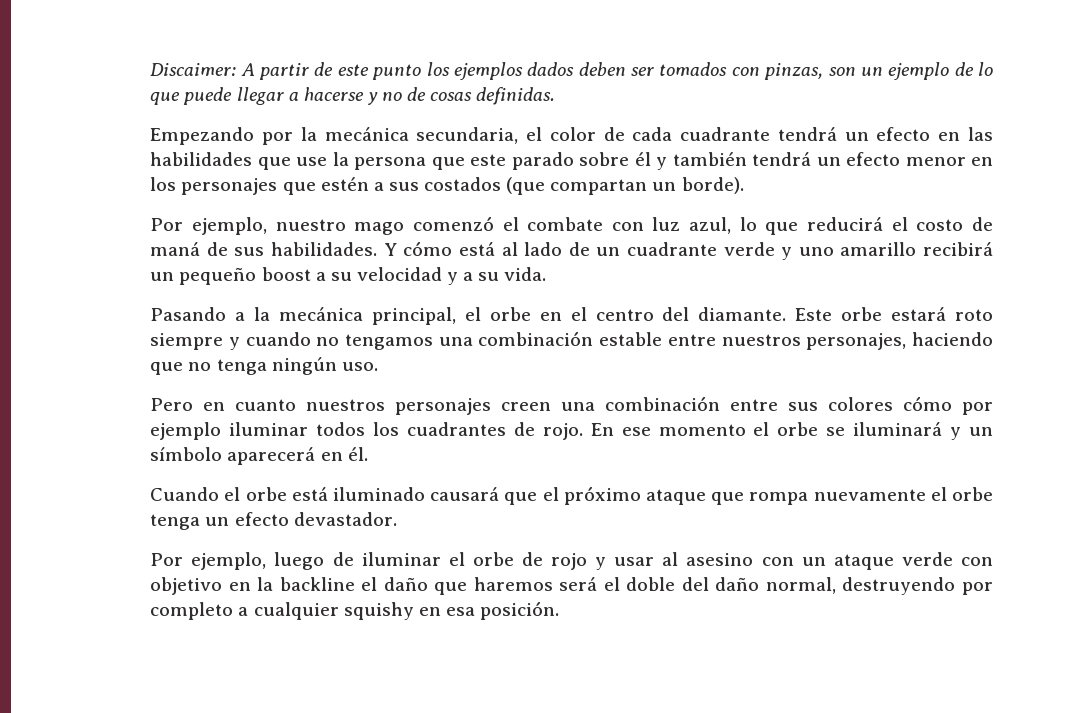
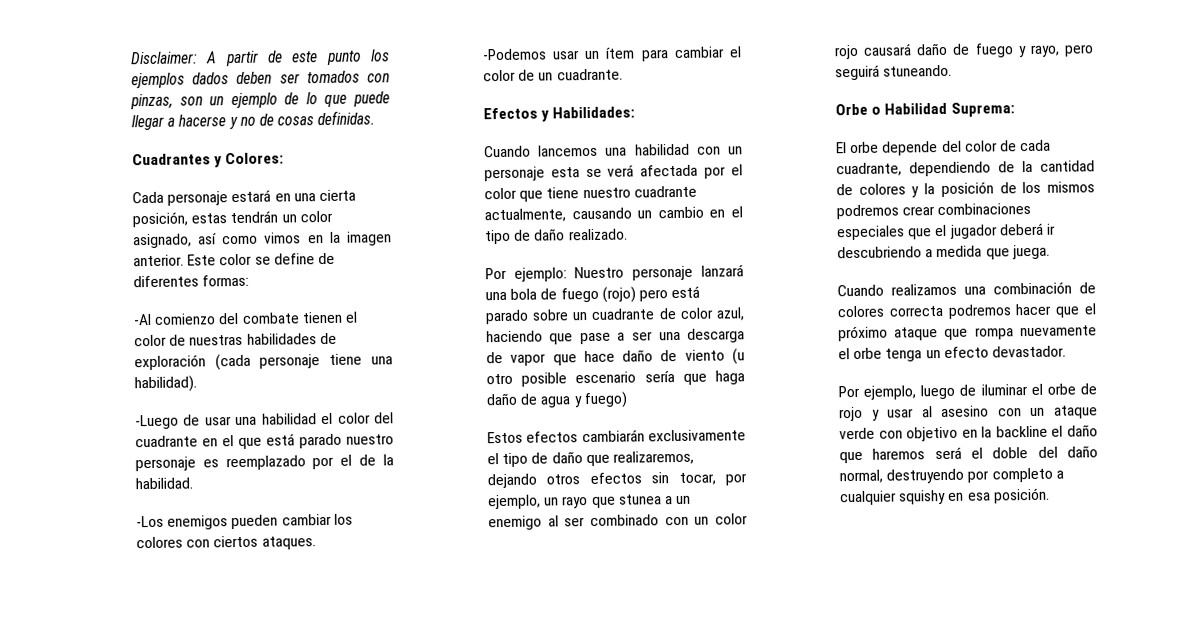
[150,63,237,76] Discaimer: -> [129,51,198,65] Disclaimer:
[150,127,994,145] [150,152,993,170] [150,177,744,195] [150,216,994,235] [150,241,993,260] [150,267,547,285] [150,307,994,325] [150,331,994,350] [150,357,378,375] [150,396,993,415] [150,422,994,440] [150,447,368,465] [150,487,500,501] Empezando por la mecánica secundaria, el color de cada cuadrante tendrá un efecto en las habilidades que use la persona que este parado sobre él y también tendrá un efecto menor en los personajes que estén a sus costados (que compartan un borde). // Por ejemplo, nuestro mago comenzó el combate con luz azul, lo que reducirá el costo de maná de sus habilidades. Y cómo está al lado de un cuadrante verde y uno amarillo recibirá un pequeño boost a su velocidad y a su vida. // Pasando a la mecánica principal, el orbe en el centro del diamante. Este orbe estará roto siempre y cuando no tengamos una combinación estable entre nuestros personajes, haciendo que no tenga ningún uso. // Pero en cuanto nuestros personajes creen una combinación entre sus colores cómo por ejemplo iluminar todos los cuadrantes de rojo. En ese momento el orbe se iluminará y un símbolo aparecerá en él. // Cuando el orbe está iluminado causará -> [131,152,285,168] [131,189,356,206] [131,210,333,228] [132,231,392,249] [132,252,335,267] [132,274,250,288] [132,311,358,326] [133,332,337,347] [133,353,393,371] [133,375,197,393] [134,412,394,430] [134,433,394,450] [134,454,394,472] [134,477,193,490] [135,513,353,530] [135,535,316,550] [481,46,742,62] [482,68,623,82] [482,106,636,122] [483,143,743,158] [483,164,743,182] [483,185,697,202] [483,206,743,223] [484,228,628,245] [484,264,744,282] [484,285,701,303] [484,307,745,325] [485,328,745,345] [485,348,745,366] [485,370,745,387] [485,391,628,409] [486,429,746,444] [486,450,694,467] [486,472,747,489] [487,494,692,510] [487,513,748,531] [833,42,1094,60] [834,64,953,81] [834,102,1015,117] [835,139,1052,156] [835,160,1095,177] [835,181,1095,198] [835,202,1032,220] [835,222,1056,241] [836,244,1050,260] [836,281,1096,297] [836,303,1053,319] Cuadrantes y Colores: // Cada personaje estará en una cierta posición, estas tendrán un color asignado, así como vimos en la imagen anterior. Este color se define de diferentes formas: // -Al comienzo del combate tienen el color de nuestras habilidades de exploración (cada personaje tiene una habilidad). // -Luego de usar una habilidad el color del cuadrante en el que está parado nuestro personaje es reemplazado por el de la habilidad. // -Los enemigos pueden cambiar los colores con ciertos ataques. // -Podemos usar un ítem para cambiar el color de un cuadrante. // Efectos y Habilidades: // Cuando lancemos una habilidad con un personaje esta se verá afectada por el color que tiene nuestro cuadrante actualmente, causando un cambio en el tipo de daño realizado. // Por ejemplo: Nuestro personaje lanzará una bola de fuego (rojo) pero está parado sobre un cuadrante de color azul, haciendo que pase a ser una descarga de vapor que hace daño de viento (u otro posible escenario sería que haga daño de agua y fuego) // Estos efectos cambiarán exclusivamente el tipo de daño que realizaremos, dejando otros efectos sin tocar, por ejemplo, un rayo que stunea a un enemigo al ser combinado con un color rojo causará daño de fuego y rayo, pero seguirá stuneando. // Orbe o Habilidad Suprema: // El orbe depende del color de cada cuadrante, dependiendo de la cantidad de colores y la posición de los mismos podremos crear combinaciones especiales que el jugador deberá ir descubriendo a medida que juega. // Cuando realizamos una combinación de colores correcta podremos hacer

